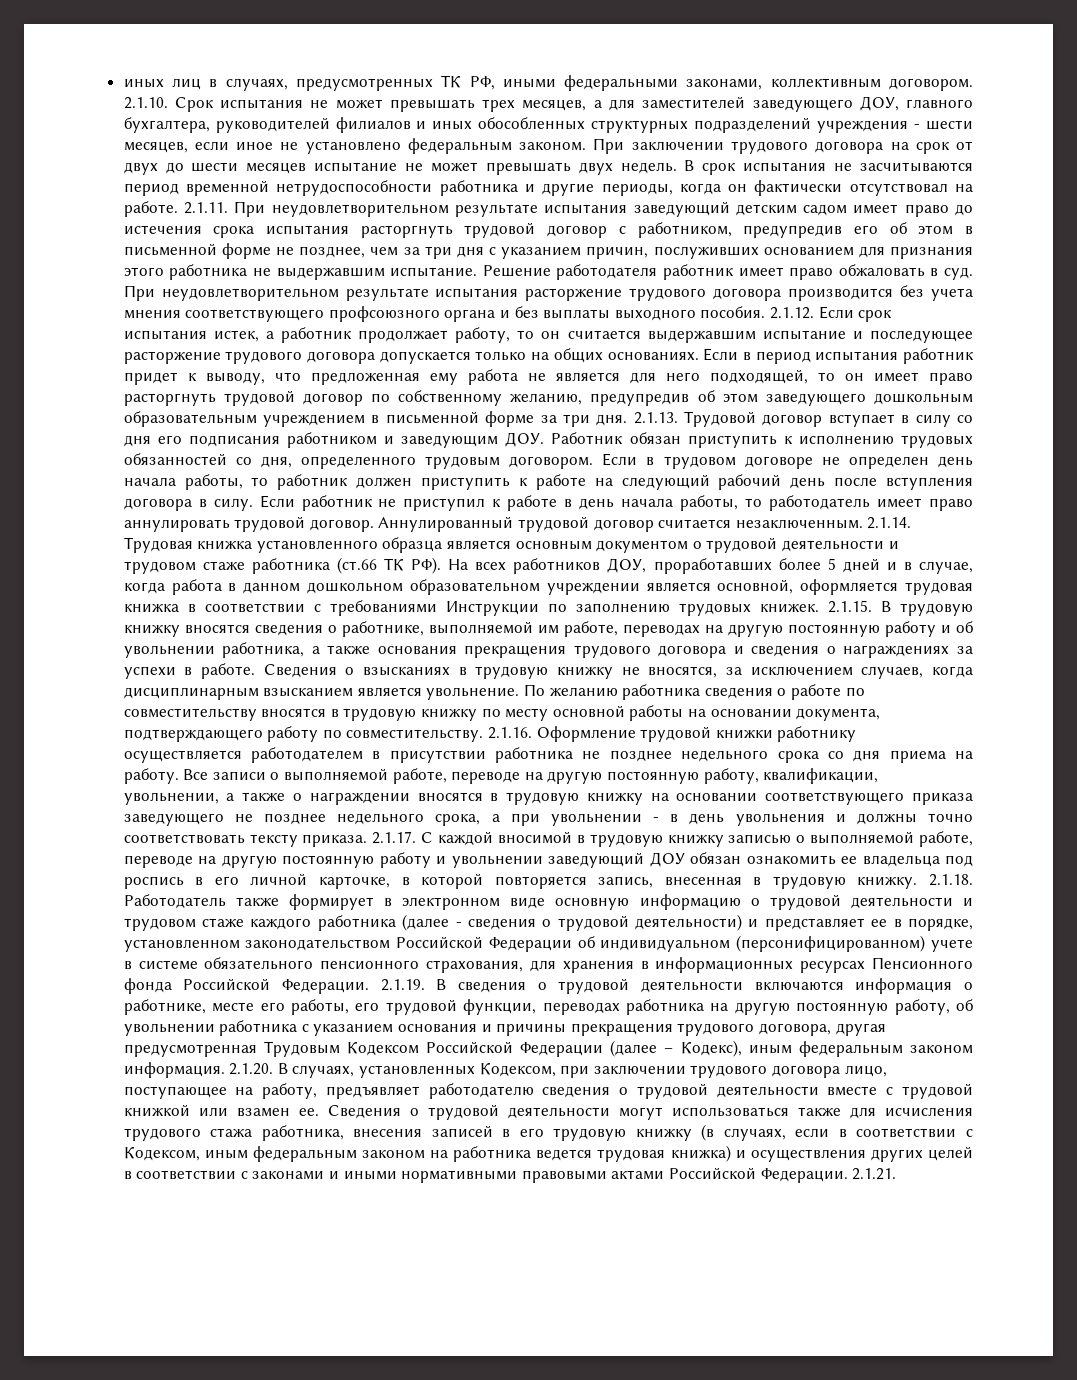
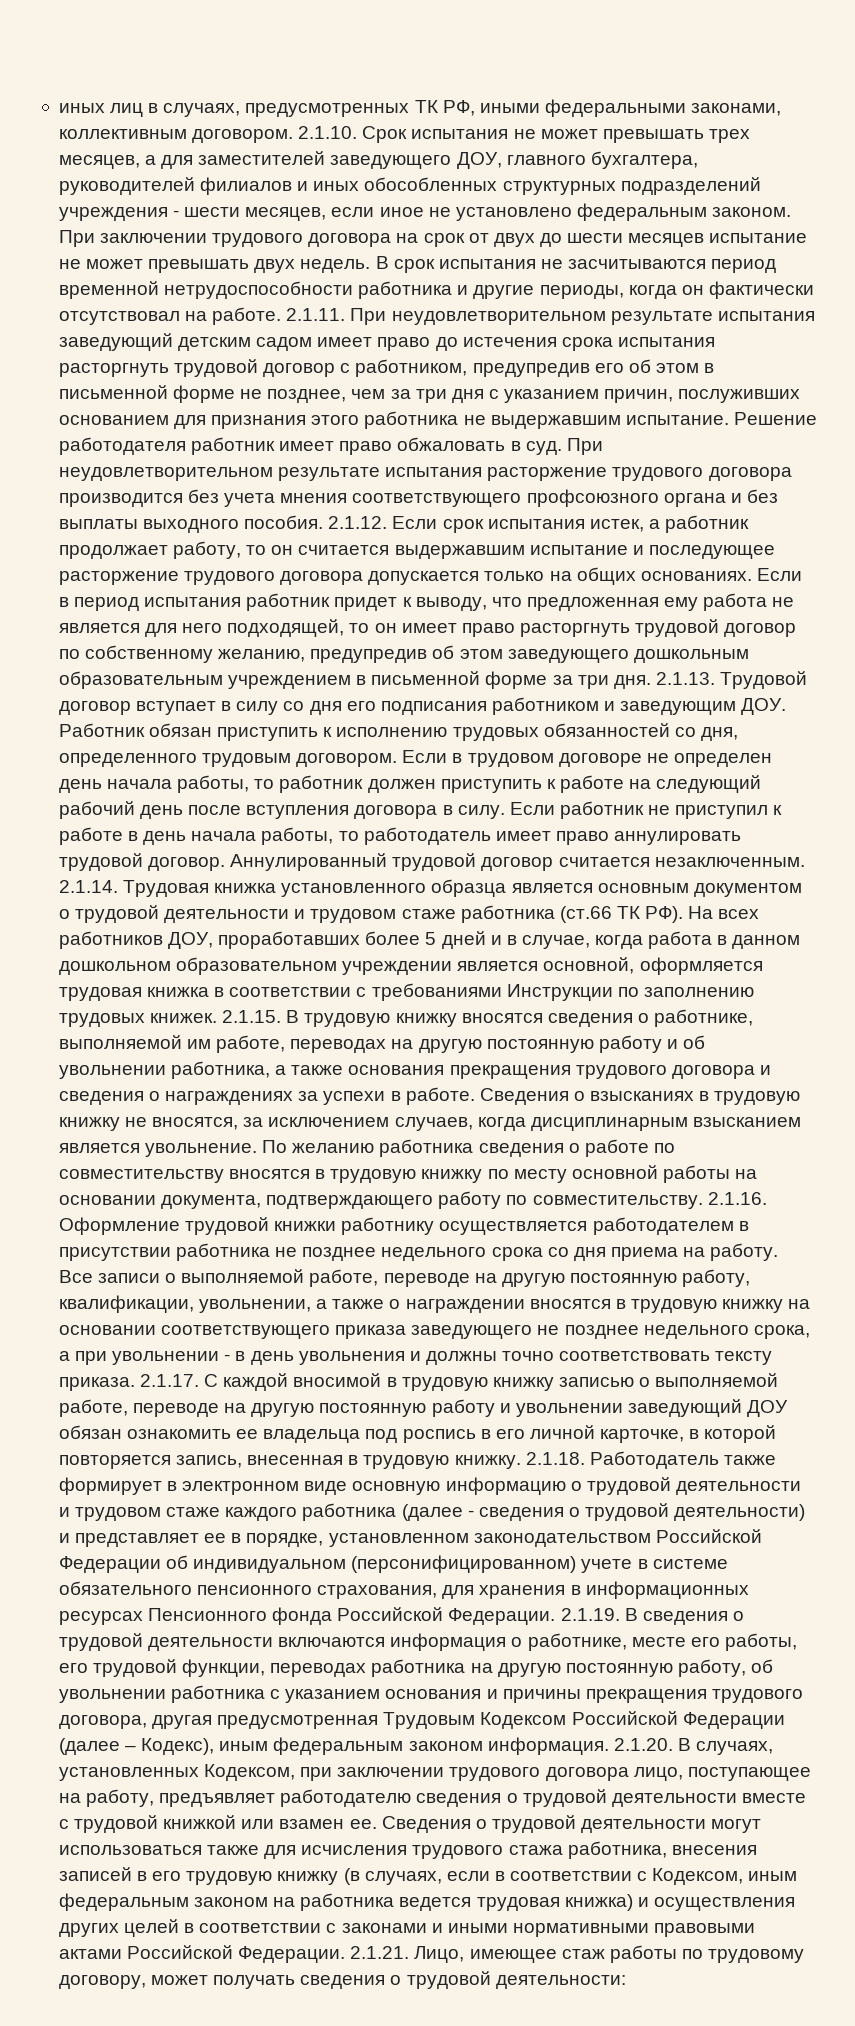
(897, 1174) none -> [414,1945,805,1963] [58,1971,626,1989] Лицо, имеющее стаж работы по трудовому договору, может получать сведения о трудовой деятельности:

